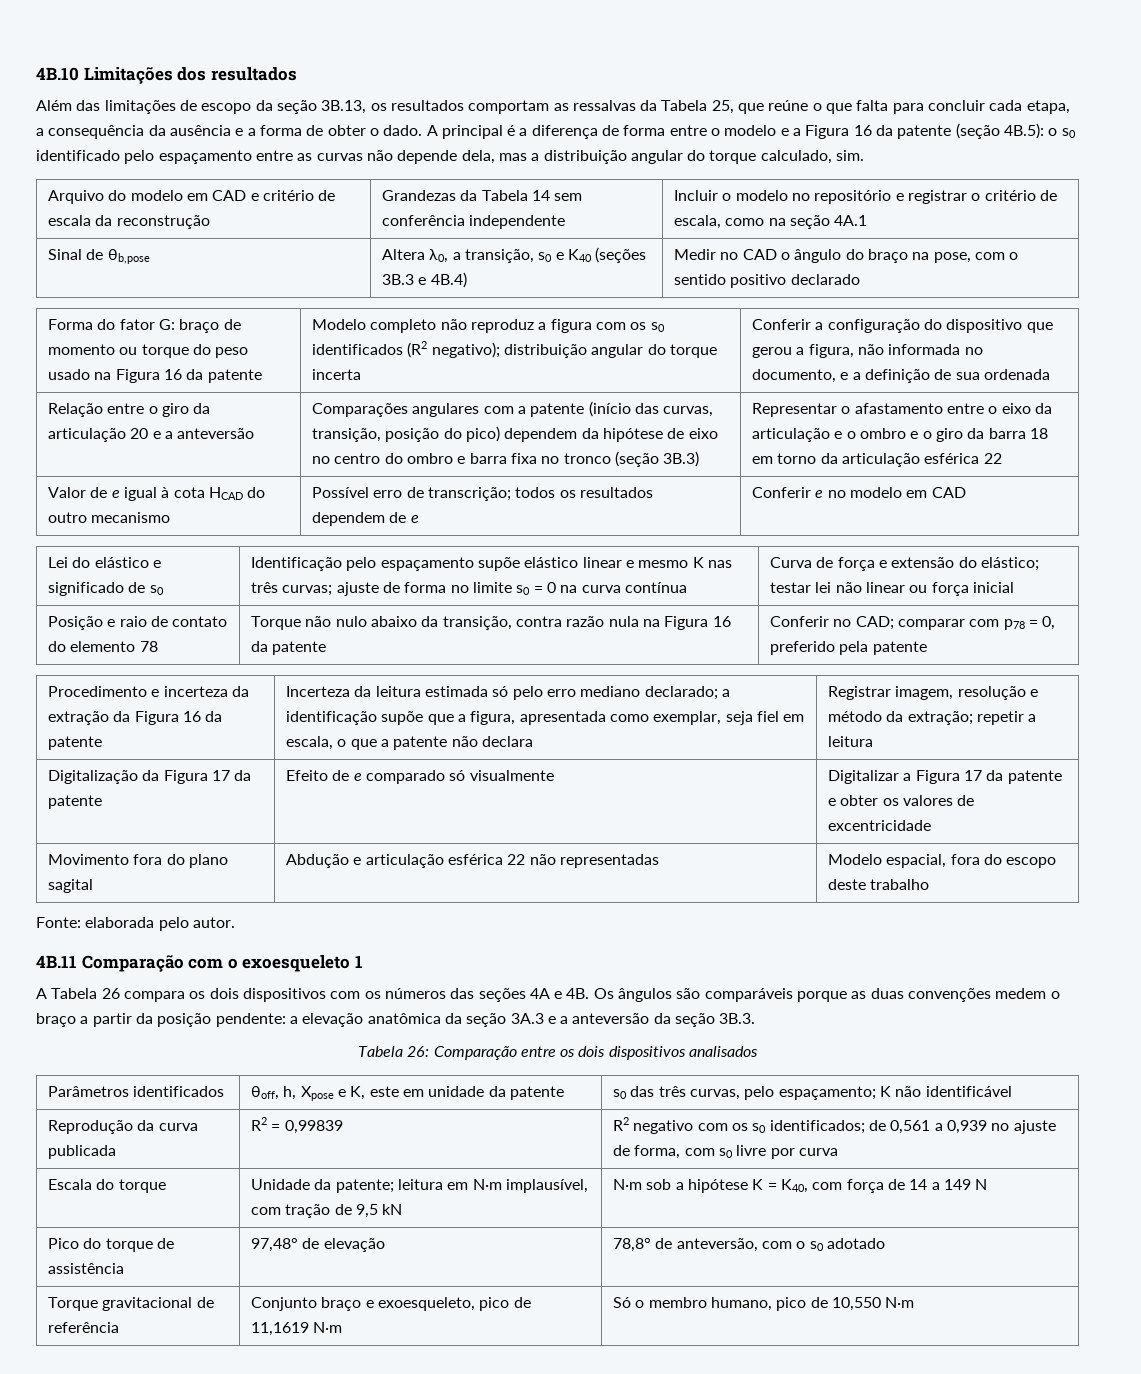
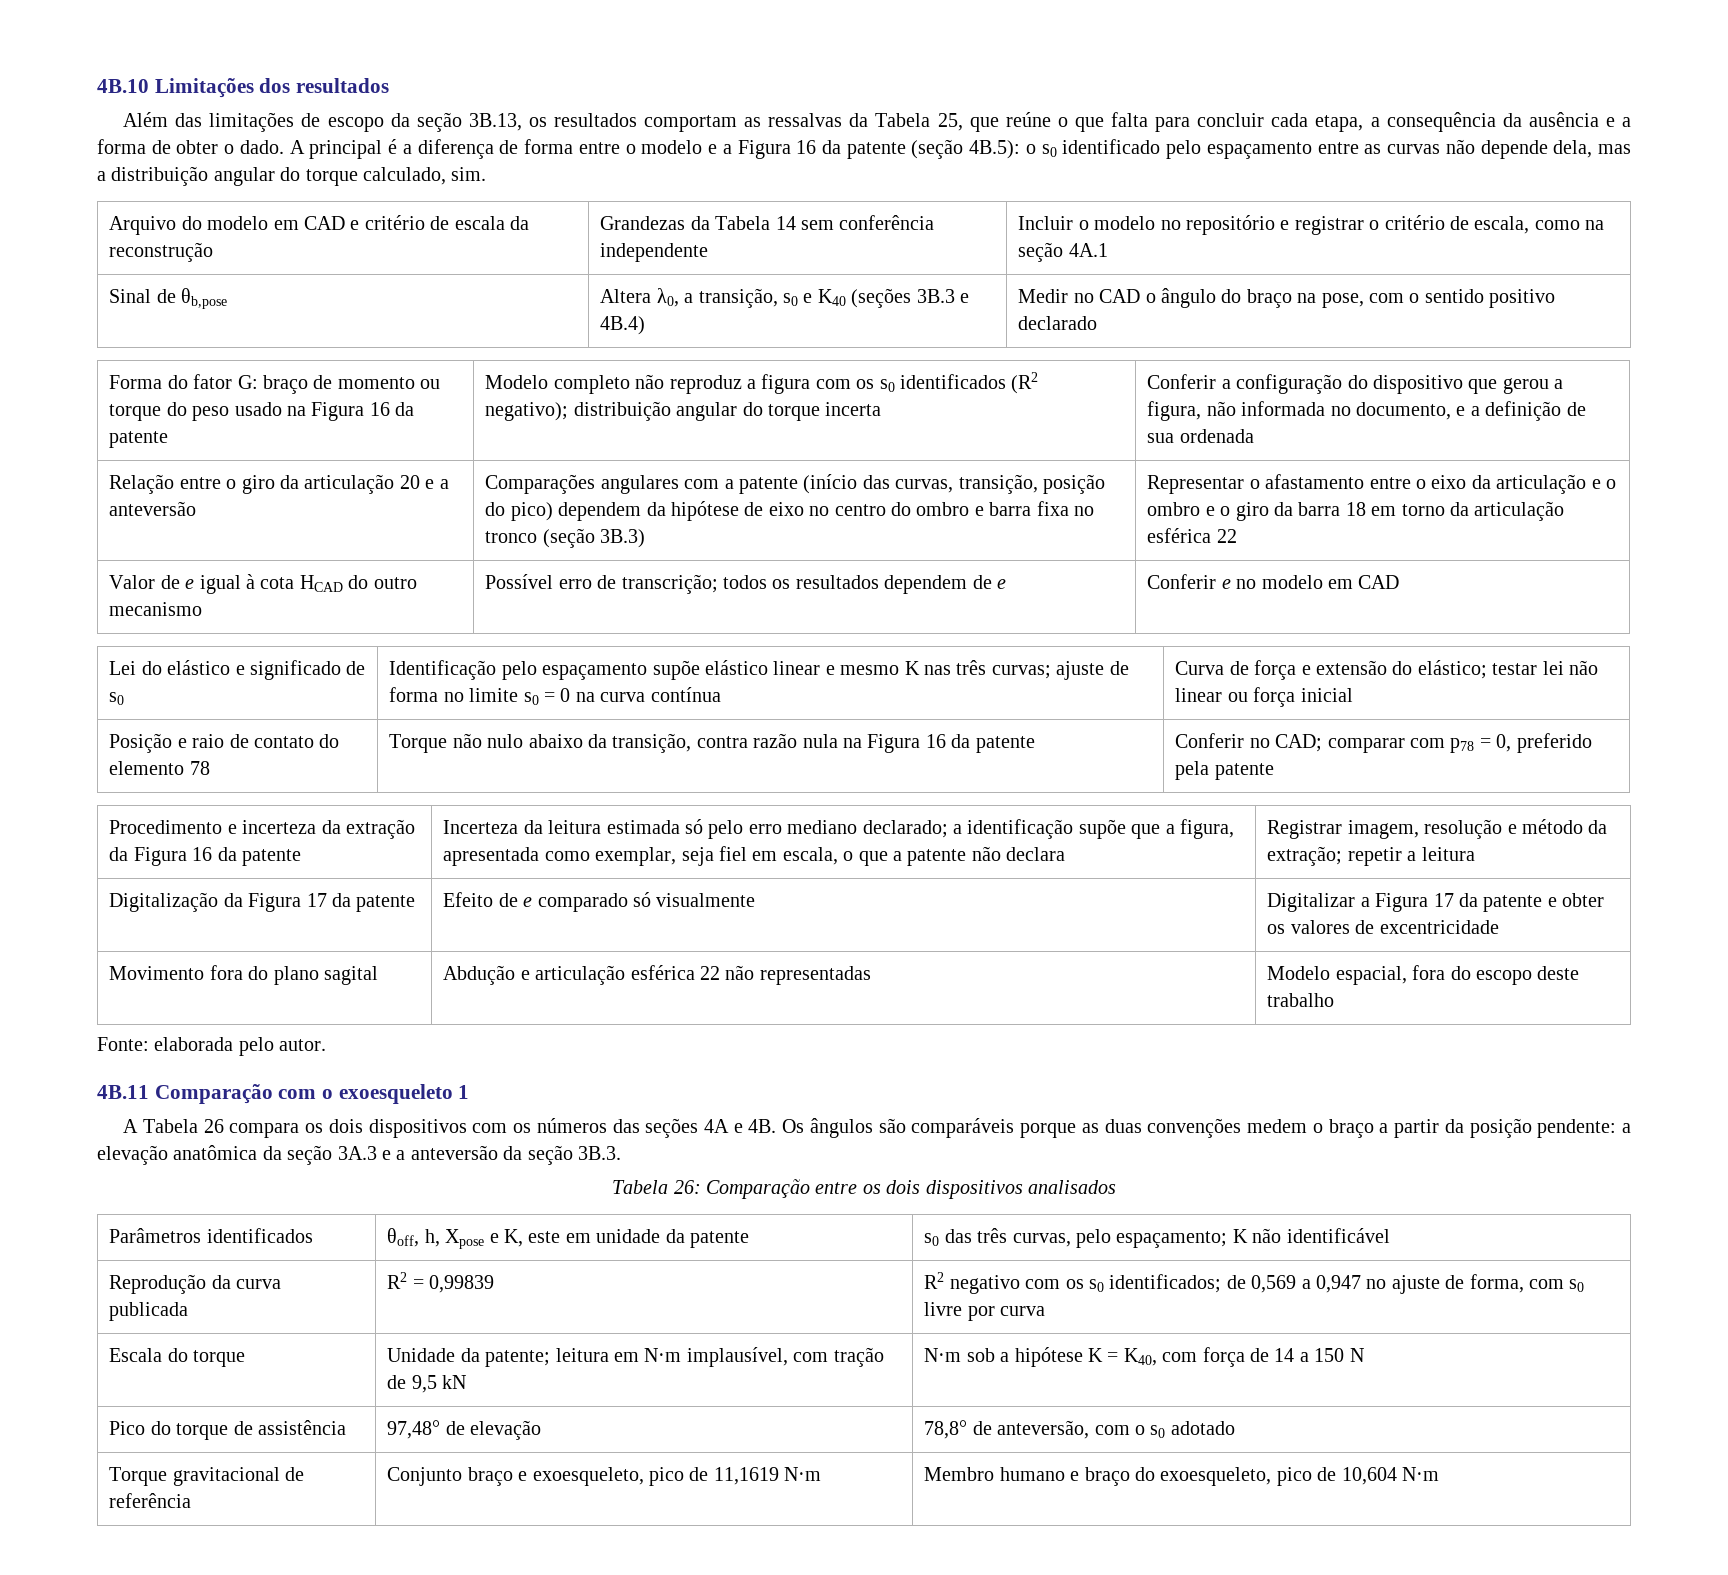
[890,1120,987,1134] 0,561 a 0,939 -> [1251,1275,1361,1293] 0,569 a 0,947
[943,1179,971,1190] 149 -> [1314,1348,1345,1362] 150
[612,1297,881,1311] Só o membro humano, pico de 10,550 -> [924,1467,1397,1486] Membro humano e braço do exoesqueleto, pico de 10,604

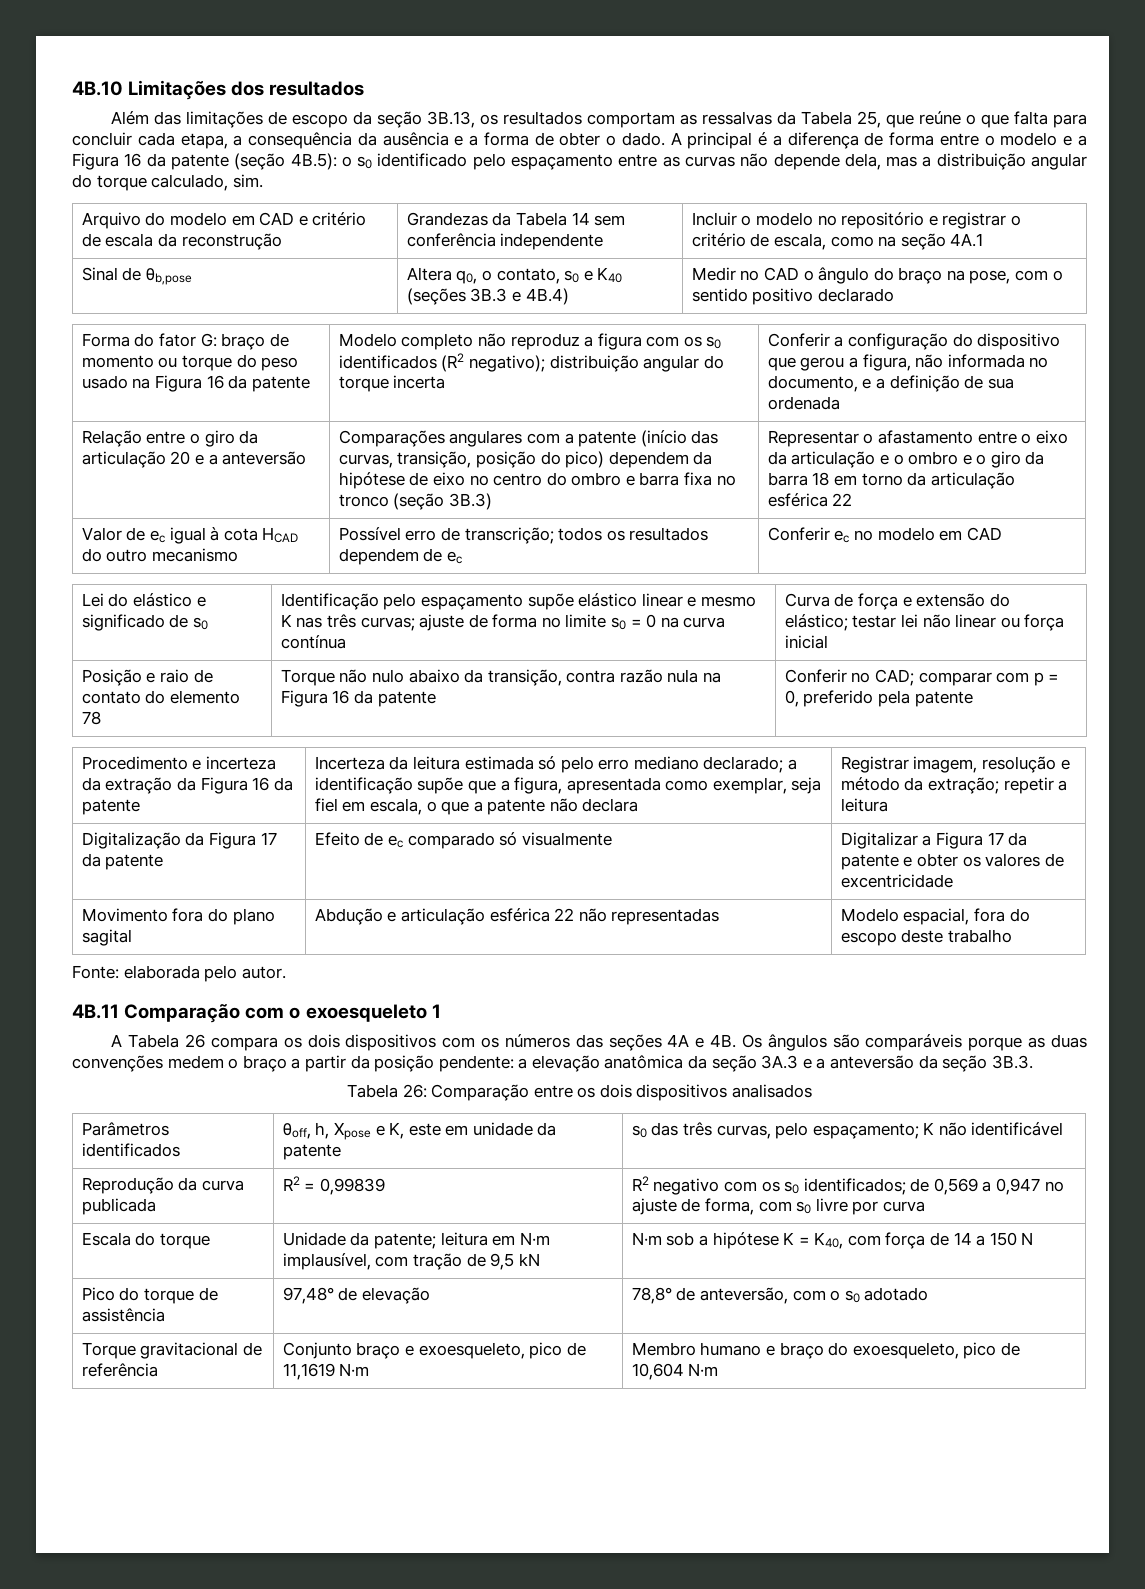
[656,288,778,308] λ0, a transição, -> [456,268,560,284] q0, o contato,
[185,579,195,589] e -> [149,530,165,543] ec
[996,579,1006,589] [1147,574,1231,589] e | Conferir e -> [446,551,462,564] [767,527,850,543] ec | Conferir ec
[1450,738,1475,753] p78 -> [1033,672,1044,686] p
[523,897,533,907] e -> [387,835,403,848] ec

